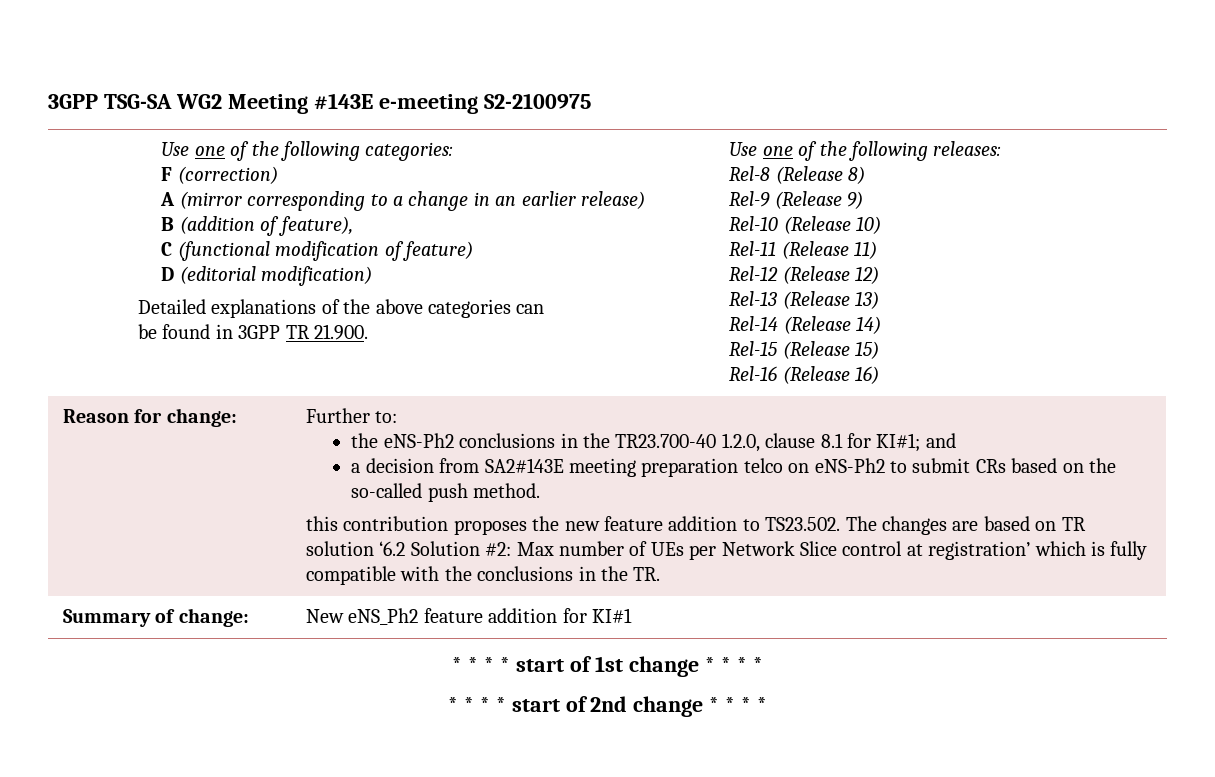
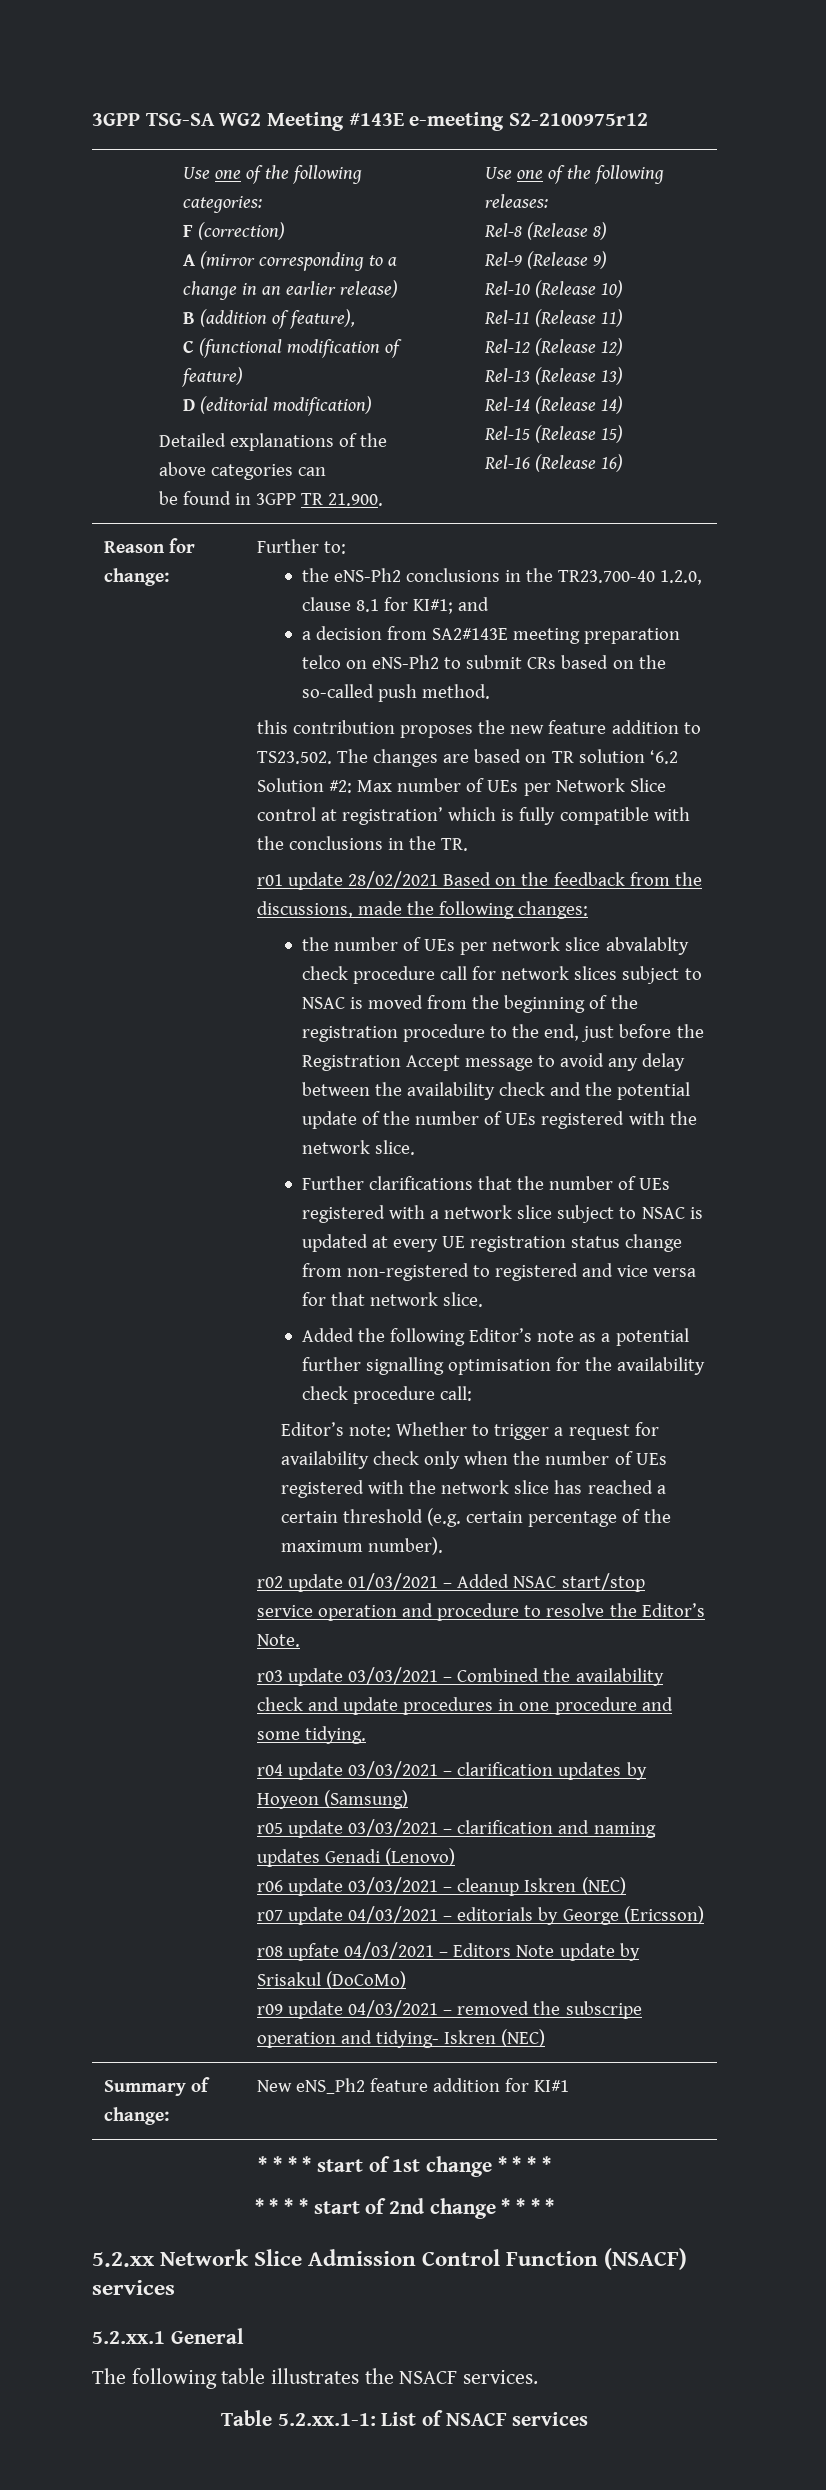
[483,93,591,109] S2-2100975 -> [509,113,649,126] S2-2100975r12
(661, 574) none -> [256,871,702,890] [256,901,589,919] [301,937,689,955] [301,966,702,984] [301,995,638,1013] [301,1024,704,1042] [301,1053,686,1071] [301,1082,691,1100] [301,1111,697,1129] [301,1140,415,1155] [301,1176,671,1190] [301,1205,703,1223] [301,1234,683,1252] [301,1263,697,1281] [301,1292,484,1307] [301,1328,689,1346] [301,1357,706,1375] [301,1386,472,1404] [280,1422,659,1440] [280,1451,667,1469] [280,1480,666,1498] [280,1508,671,1527] [280,1537,443,1555] [256,1573,645,1592] [256,1603,705,1621] [256,1634,300,1647] [256,1667,664,1686] [256,1697,673,1715] [256,1726,366,1744] [256,1761,647,1780] [256,1790,408,1809] [256,1819,656,1838] [256,1848,456,1867] [256,1877,626,1896] [256,1906,704,1925] [256,1942,640,1961] [256,1971,406,1989] [256,2000,642,2019] [256,2029,546,2048] // r01 update 28/02/2021 Based on the feedback from the discussions, made the following changes: // the number of UEs per network slice abvalablty check procedure call for network slices subject to NSAC is moved from the beginning of the registration procedure to the end, just before the Registration Accept message to avoid any delay between the availability check and the potential update of the number of UEs registered with the network slice. // Further clarifications that the number of UEs registered with a network slice subject to NSAC is updated at every UE registration status change from non-registered to registered and vice versa for that network slice. // Added the following Editor’s note as a potential further signalling optimisation for the availability check procedure call: // Editor’s note: Whether to trigger a request for availability check only when the number of UEs registered with the network slice has reached a certain threshold (e.g. certain percentage of the maximum number). // r02 update 01/03/2021 – Added NSAC start/stop service operation and procedure to resolve the Editor’s Note. // r03 update 03/03/2021 – Combined the availability check and update procedures in one procedure and some tidying. // r04 update 03/03/2021 – clarification updates by Hoyeon (Samsung) // r05 update 03/03/2021 – clarification and naming updates Genadi (Lenovo) // r06 update 03/03/2021 – cleanup Iskren (NEC) // r07 update 04/03/2021 – editorials by George (Ericsson) // r08 upfate 04/03/2021 – Editors Note update by Srisakul (DoCoMo) // r09 update 04/03/2021 – removed the subscripe operation and tidying- Iskren (NEC)
(768, 704) none -> [92,2248,688,2270] [92,2280,175,2295] [92,2328,244,2344] [92,2368,539,2389] [220,2410,589,2426] // 5.2.xx Network Slice Admission Control Function (NSACF) services // 5.2.xx.1 General // The following table illustrates the NSACF services. // Table 5.2.xx.1-1: List of NSACF services

